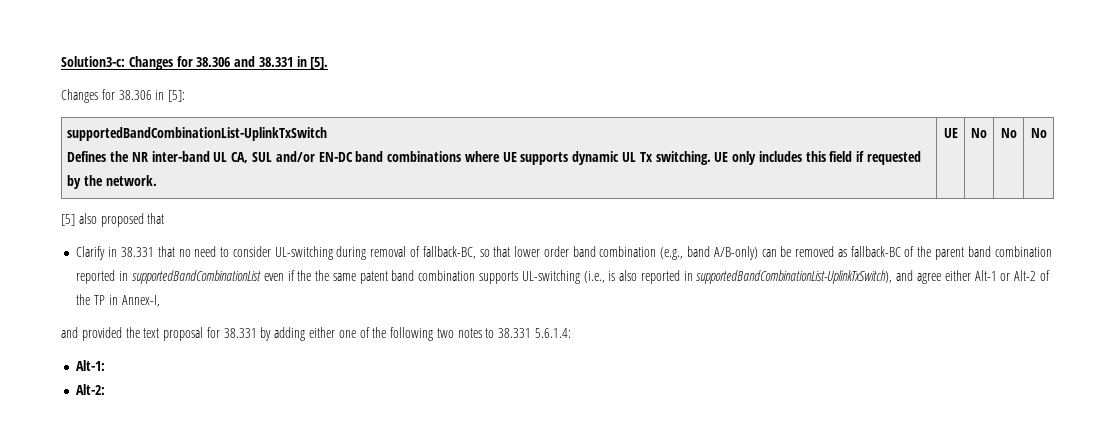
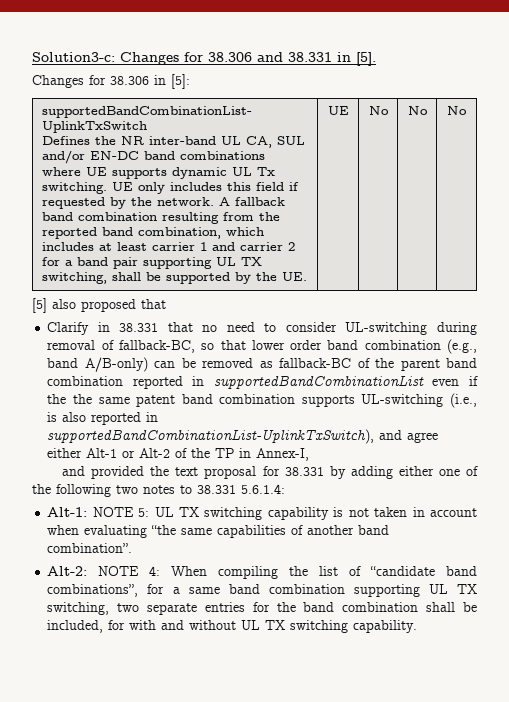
(157, 180) none -> [218,197,285,206] [41,212,280,224] [41,227,264,239] [41,242,295,251] [41,257,262,269] [41,272,307,284] A fallback band combination resulting from the reported band combination, which includes at least carrier 1 and carrier 2 for a band pair supporting UL TX switching, shall be supported by the UE.
[76,384,106,395] // Alt-2: -> [92,507,478,520] [47,525,390,538] [47,543,133,553] [47,566,478,579] [47,584,477,597] [47,602,477,615] [47,620,418,633] NOTE 5: UL TX switching capability is not taken in account when evaluating “the same capabilities of another band combination”. // Alt-2: NOTE 4: When compiling the list of “candidate band combinations”, for a same band combination supporting UL TX switching, two separate entries for the band combination shall be included, for with and without UL TX switching capability.

